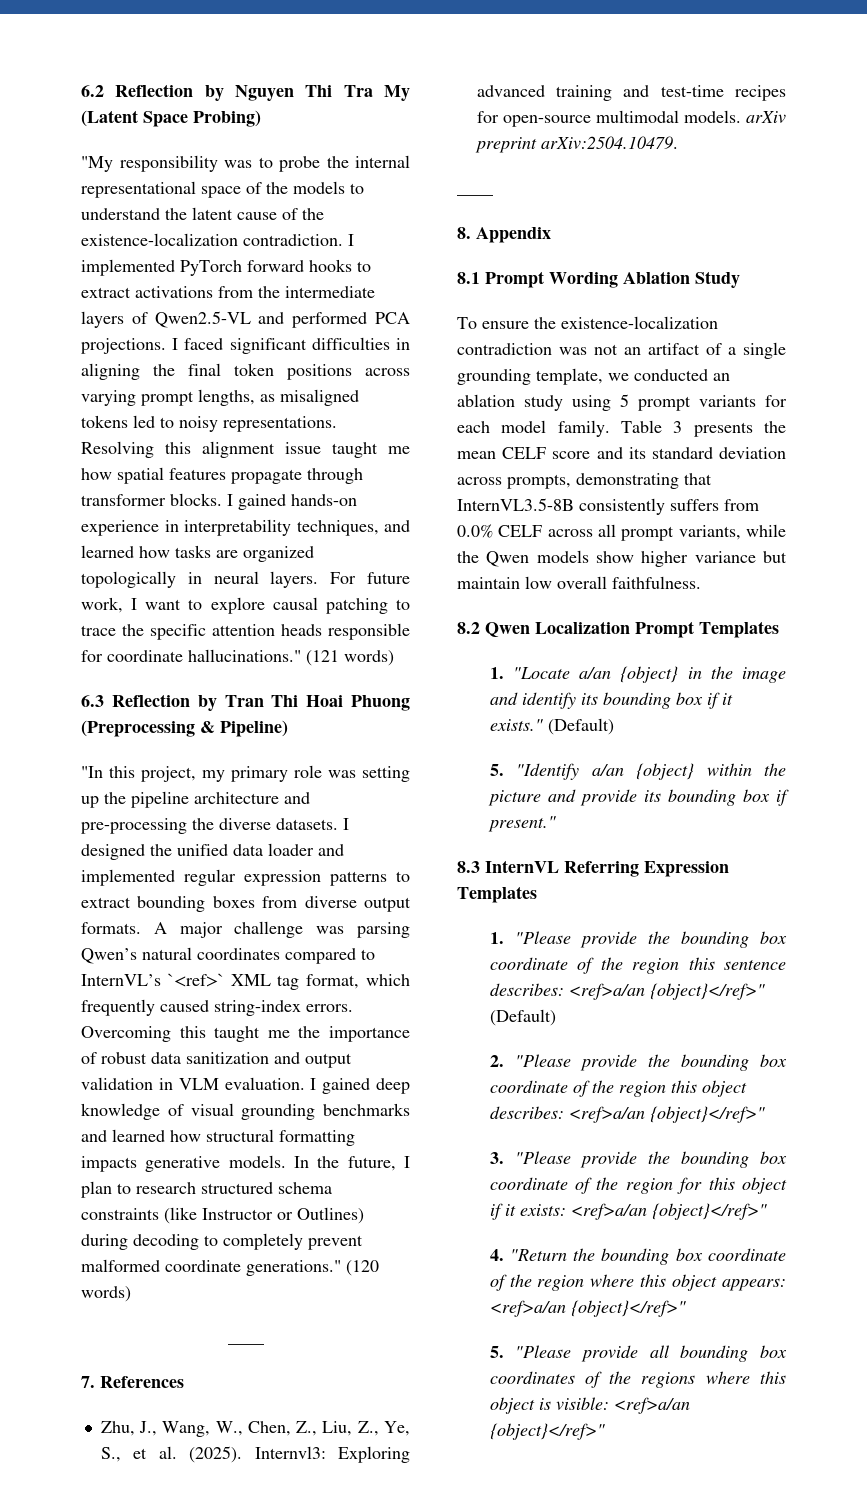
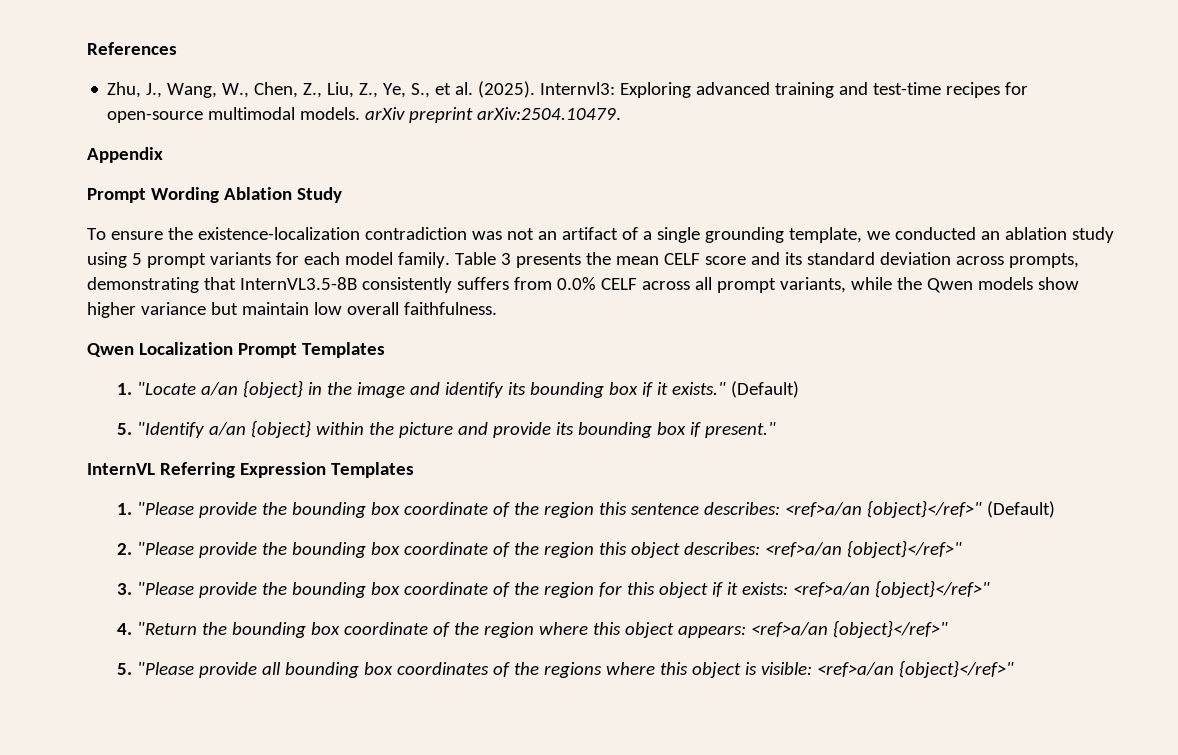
[81,84,410,101] [81,110,261,127] [81,155,410,172] [81,181,364,198] [81,207,324,220] [81,233,354,246] [81,259,371,276] [81,286,375,298] [81,311,411,328] [81,337,410,354] [81,363,410,380] [81,389,359,406] [81,415,337,432] [81,441,410,458] [81,467,363,484] [81,493,357,510] [81,519,410,536] [81,545,314,562] [81,571,411,588] [81,597,410,614] [81,623,410,640] [81,649,394,666] [81,694,411,711] [81,720,288,737] [81,765,410,782] [81,791,310,808] [81,818,349,834] [81,843,344,860] [81,869,410,886] [81,896,411,912] [81,921,411,938] [81,947,375,964] [81,973,411,990] [81,999,353,1016] [81,1026,410,1042] [81,1052,352,1068] [81,1077,410,1094] [81,1103,410,1120] [81,1129,355,1146] [81,1155,410,1172] [81,1181,332,1198] [81,1207,364,1224] [81,1233,363,1250] [81,1259,379,1276] [81,1286,131,1302] [227,1343,264,1345] [81,1376,95,1388] 6.2 Reflection by Nguyen Thi Tra My (Latent Space Probing) // "My responsibility was to probe the internal representational space of the models to understand the latent cause of the existence-localization contradiction. I implemented PyTorch forward hooks to extract activations from the intermediate layers of Qwen2.5-VL and performed PCA projections. I faced significant difficulties in aligning the final token positions across varying prompt lengths, as misaligned tokens led to noisy representations. Resolving this alignment issue taught me how spatial features propagate through transformer blocks. I gained hands-on experience in interpretability techniques, and learned how tasks are organized topologically in neural layers. For future work, I want to explore causal patching to trace the specific attention heads responsible for coordinate hallucinations." (121 words) // 6.3 Reflection by Tran Thi Hoai Phuong (Preprocessing & Pipeline) // "In this project, my primary role was setting up the pipeline architecture and pre-processing the diverse datasets. I designed the unified data loader and implemented regular expression patterns to extract bounding boxes from diverse output formats. A major challenge was parsing Qwen’s natural coordinates compared to InternVL’s `<ref>` XML tag format, which frequently caused string-index errors. Overcoming this taught me the importance of robust data sanitization and output validation in VLM evaluation. I gained deep knowledge of visual grounding benchmarks and learned how structural formatting impacts generative models. In the future, I plan to research structured schema constraints (like Instructor or Outlines) during decoding to completely prevent malformed coordinate generations." (120 words) // ____ // 7. -> (87, 48) none
[457,194,493,196] [457,227,471,239] ____ // 8. -> (622, 113) none
[457,272,480,284] 8.1 -> (163, 155) none
[457,622,480,634] 8.2 -> (497, 308) none
[457,861,480,873] 8.3 -> (776, 430) none

